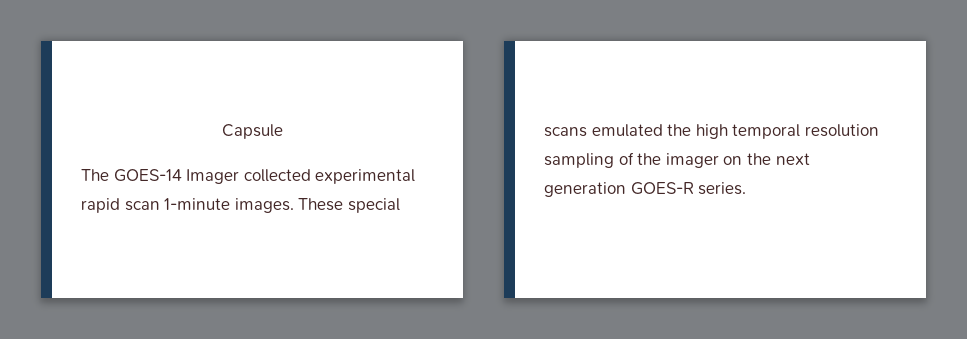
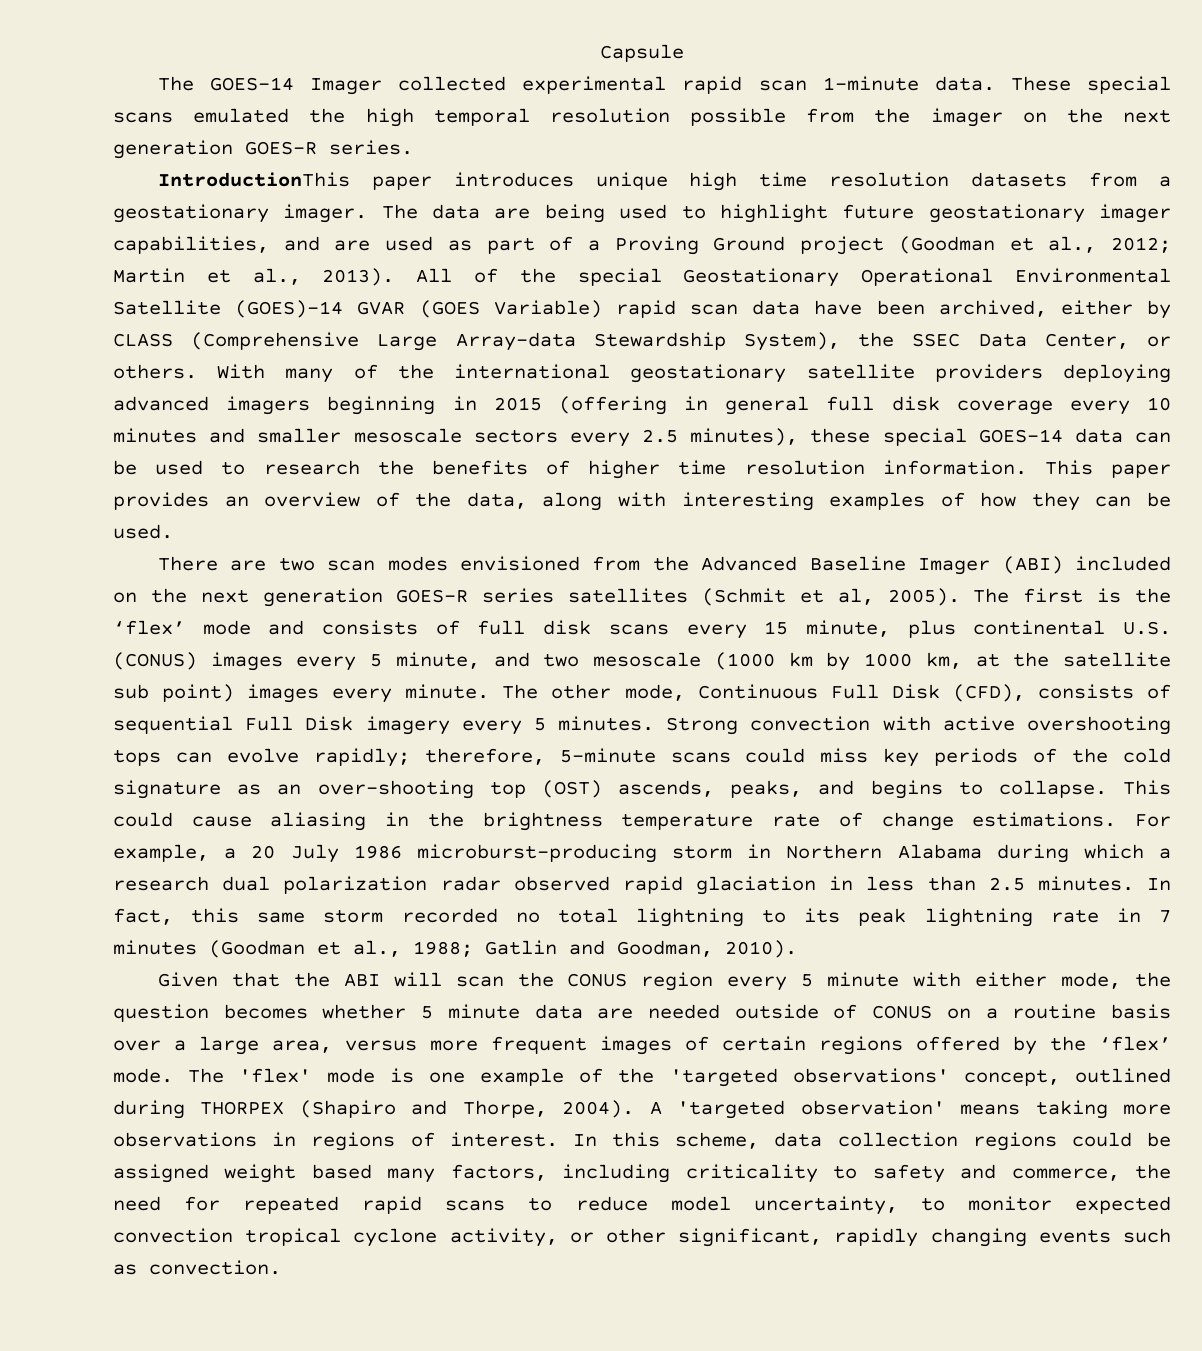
[234,198,294,213] images. -> [934,76,995,91] data.
[544,152,634,168] sampling of -> [690,108,855,126] possible from
(747, 188) none -> [157,172,1171,191] [113,204,1171,223] [113,236,1171,255] [113,268,1171,287] [113,300,1171,319] [113,332,1172,351] [113,364,1171,383] [113,396,1171,415] [113,428,1171,447] [113,460,1171,479] [113,492,1171,511] [113,524,173,539] [157,556,1171,575] [113,588,1172,607] [113,620,1172,639] [113,652,1172,671] [113,684,1172,703] [113,716,1171,735] [113,748,1171,767] [113,780,1171,799] [113,812,1172,831] [113,844,1171,863] [113,876,1171,895] [113,908,1171,927] [113,940,797,958] [157,972,1171,991] [113,1004,1171,1022] [113,1036,1171,1055] [113,1068,1171,1087] [113,1100,1172,1119] [113,1132,1171,1151] [113,1164,1172,1183] [113,1196,1172,1215] [113,1228,1172,1247] [113,1260,281,1275] // IntroductionThis paper introduces unique high time resolution datasets from a geostationary imager. The data are being used to highlight future geostationary imager capabilities, and are used as part of a Proving Ground project (Goodman et al., 2012; Martin et al., 2013). All of the special Geostationary Operational Environmental Satellite (GOES)-14 GVAR (GOES Variable) rapid scan data have been archived, either by CLASS (Comprehensive Large Array-data Stewardship System), the SSEC Data Center, or others. With many of the international geostationary satellite providers deploying advanced imagers beginning in 2015 (offering in general full disk coverage every 10 minutes and smaller mesoscale sectors every 2.5 minutes), these special GOES-14 data can be used to research the benefits of higher time resolution information. This paper provides an overview of the data, along with interesting examples of how they can be used. // There are two scan modes envisioned from the Advanced Baseline Imager (ABI) included on the next generation GOES-R series satellites (Schmit et al, 2005). The first is the ‘flex’ mode and consists of full disk scans every 15 minute, plus continental U.S. (CONUS) images every 5 minute, and two mesoscale (1000 km by 1000 km, at the satellite sub point) images every minute. The other mode, Continuous Full Disk (CFD), consists of sequential Full Disk imagery every 5 minutes. Strong convection with active overshooting tops can evolve rapidly; therefore, 5-minute scans could miss key periods of the cold signature as an over-shooting top (OST) ascends, peaks, and begins to collapse. This could cause aliasing in the brightness temperature rate of change estimations. For example, a 20 July 1986 microburst-producing storm in Northern Alabama during which a research dual polarization radar observed rapid glaciation in less than 2.5 minutes. In fact, this same storm recorded no total lightning to its peak lightning rate in 7 minutes (Goodman et al., 1988; Gatlin and Goodman, 2010). // Given that the ABI will scan the CONUS region every 5 minute with either mode, the question becomes whether 5 minute data are needed outside of CONUS on a routine basis over a large area, versus more frequent images of certain regions offered by the ‘flex’ mode. The 'flex' mode is one example of the 'targeted observations' concept, outlined during THORPEX (Shapiro and Thorpe, 2004). A 'targeted observation' means taking more observations in regions of interest. In this scheme, data collection regions could be assigned weight based many factors, including criticality to safety and commerce, the need for repeated rapid scans to reduce model uncertainty, to monitor expected convection tropical cyclone activity, or other significant, rapidly changing events such as convection.

